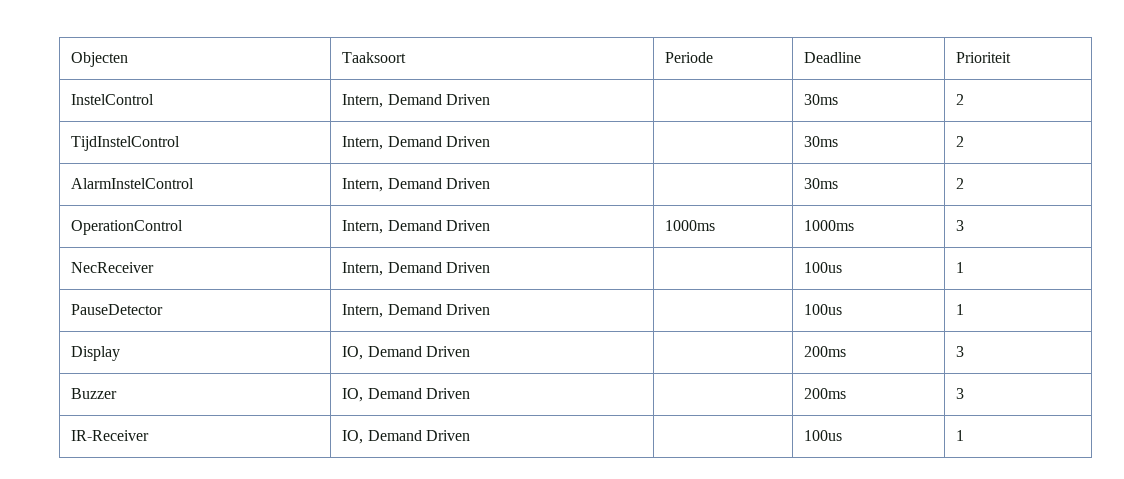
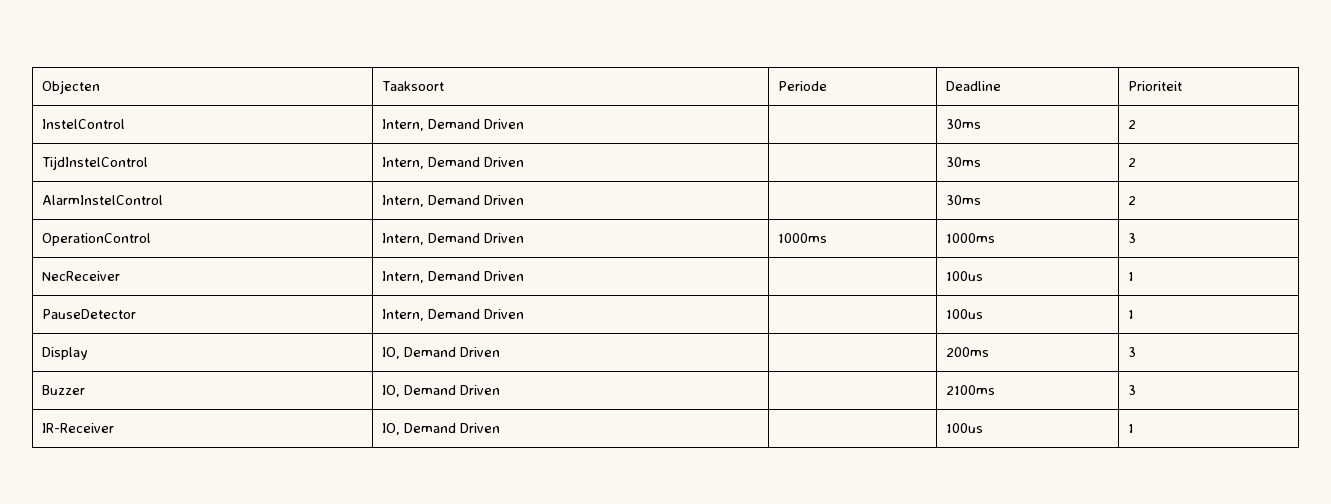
[804,388,847,399] 200ms -> [945,385,995,395] 2100ms

